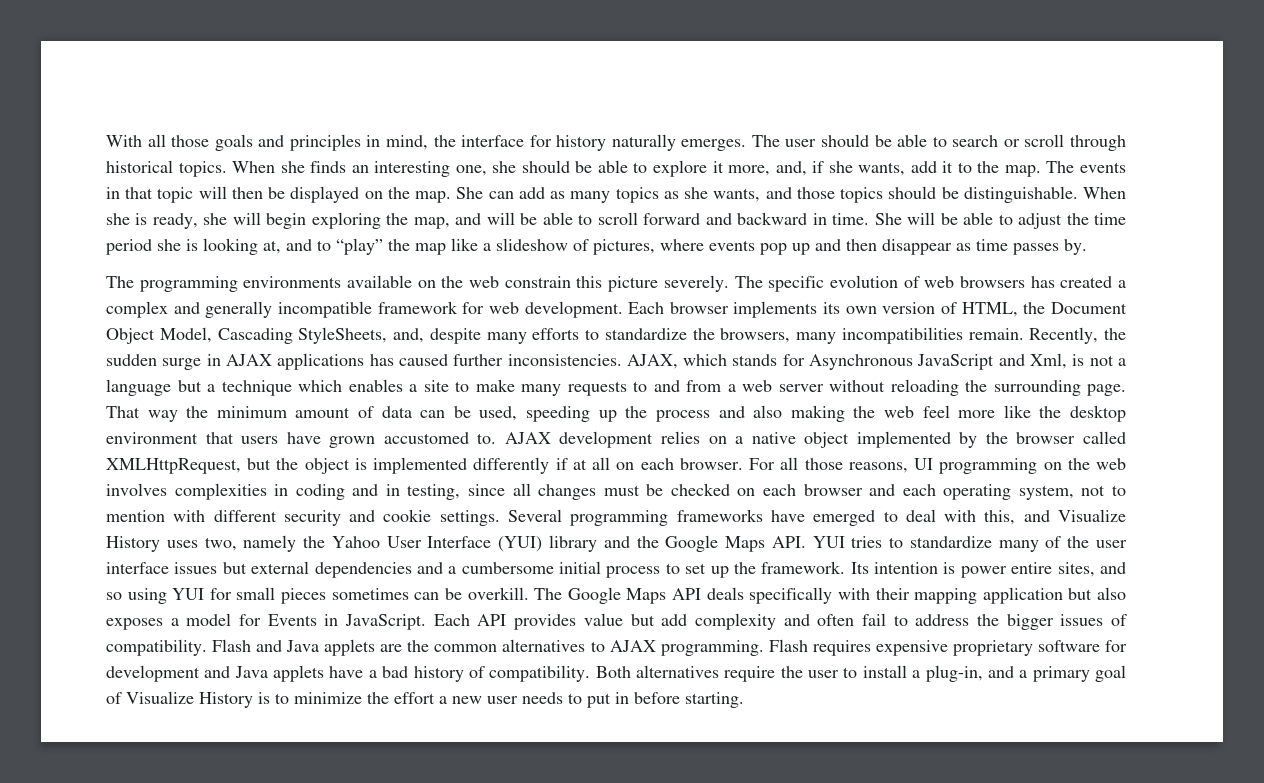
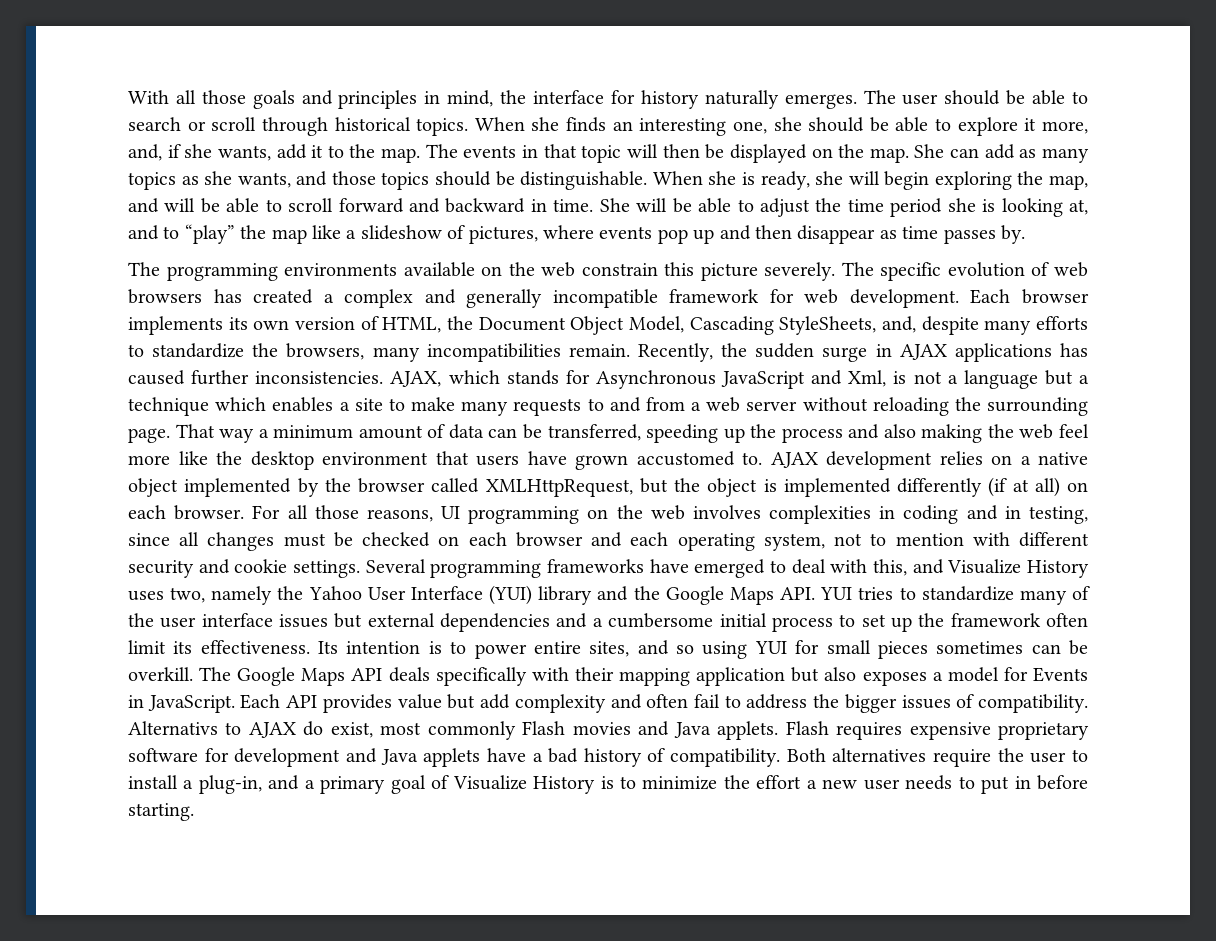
[186,406,209,418] the -> [258,429,269,438] a
[479,406,518,421] used, -> [547,424,641,441] transferred,
[555,457,611,470] if at all -> [988,477,1060,497] (if at all)
[761,561,846,574] framework. -> [950,613,1089,627] [128,640,310,654] framework often limit its effectiveness.
(956, 568) none -> [450,641,467,654] to
[212,639,764,656] Flash and Java applets are the common alternatives to AJAX programming. -> [128,721,779,740] Alternativs to AJAX do exist, most commonly Flash movies and Java applets.

